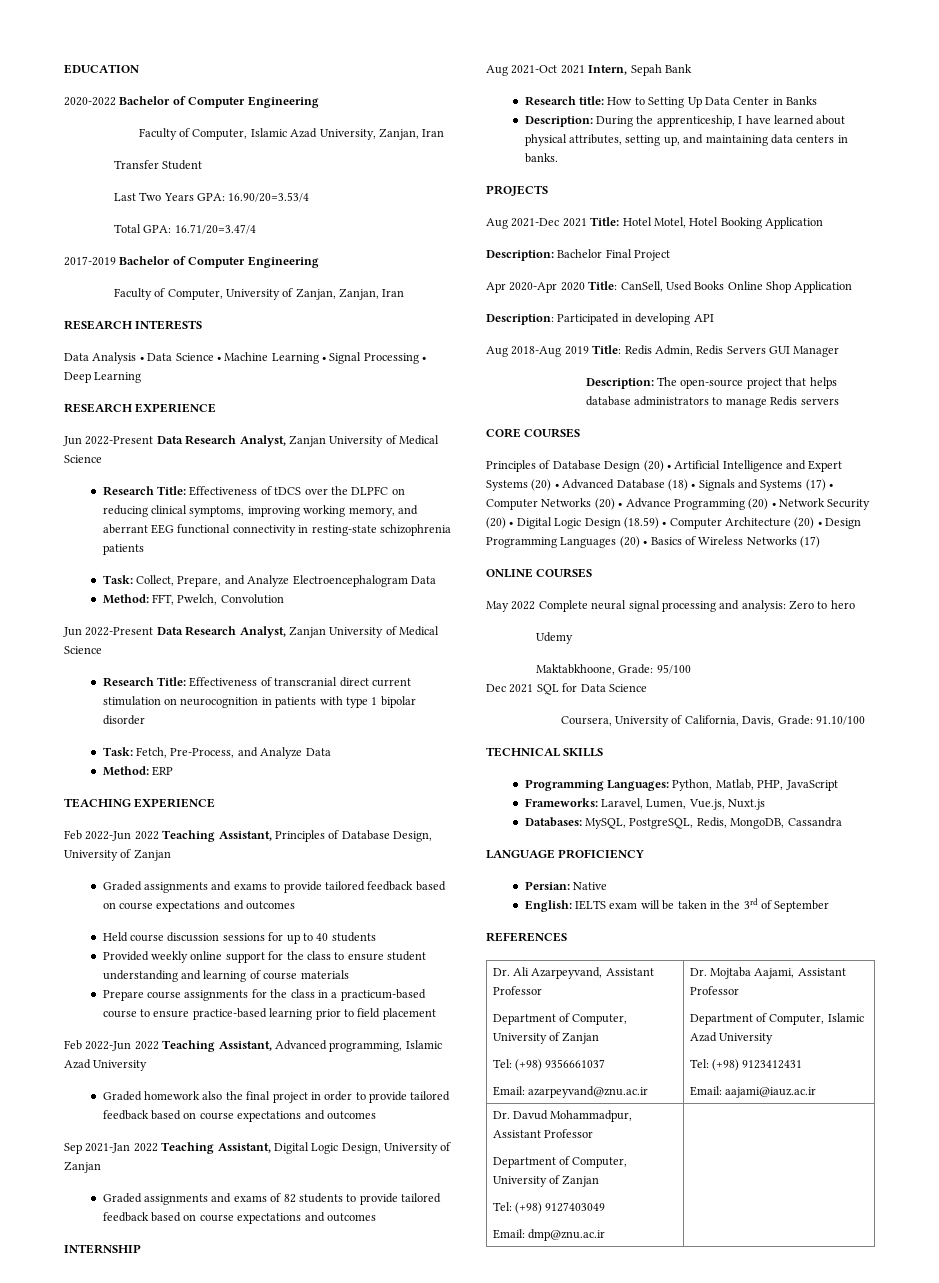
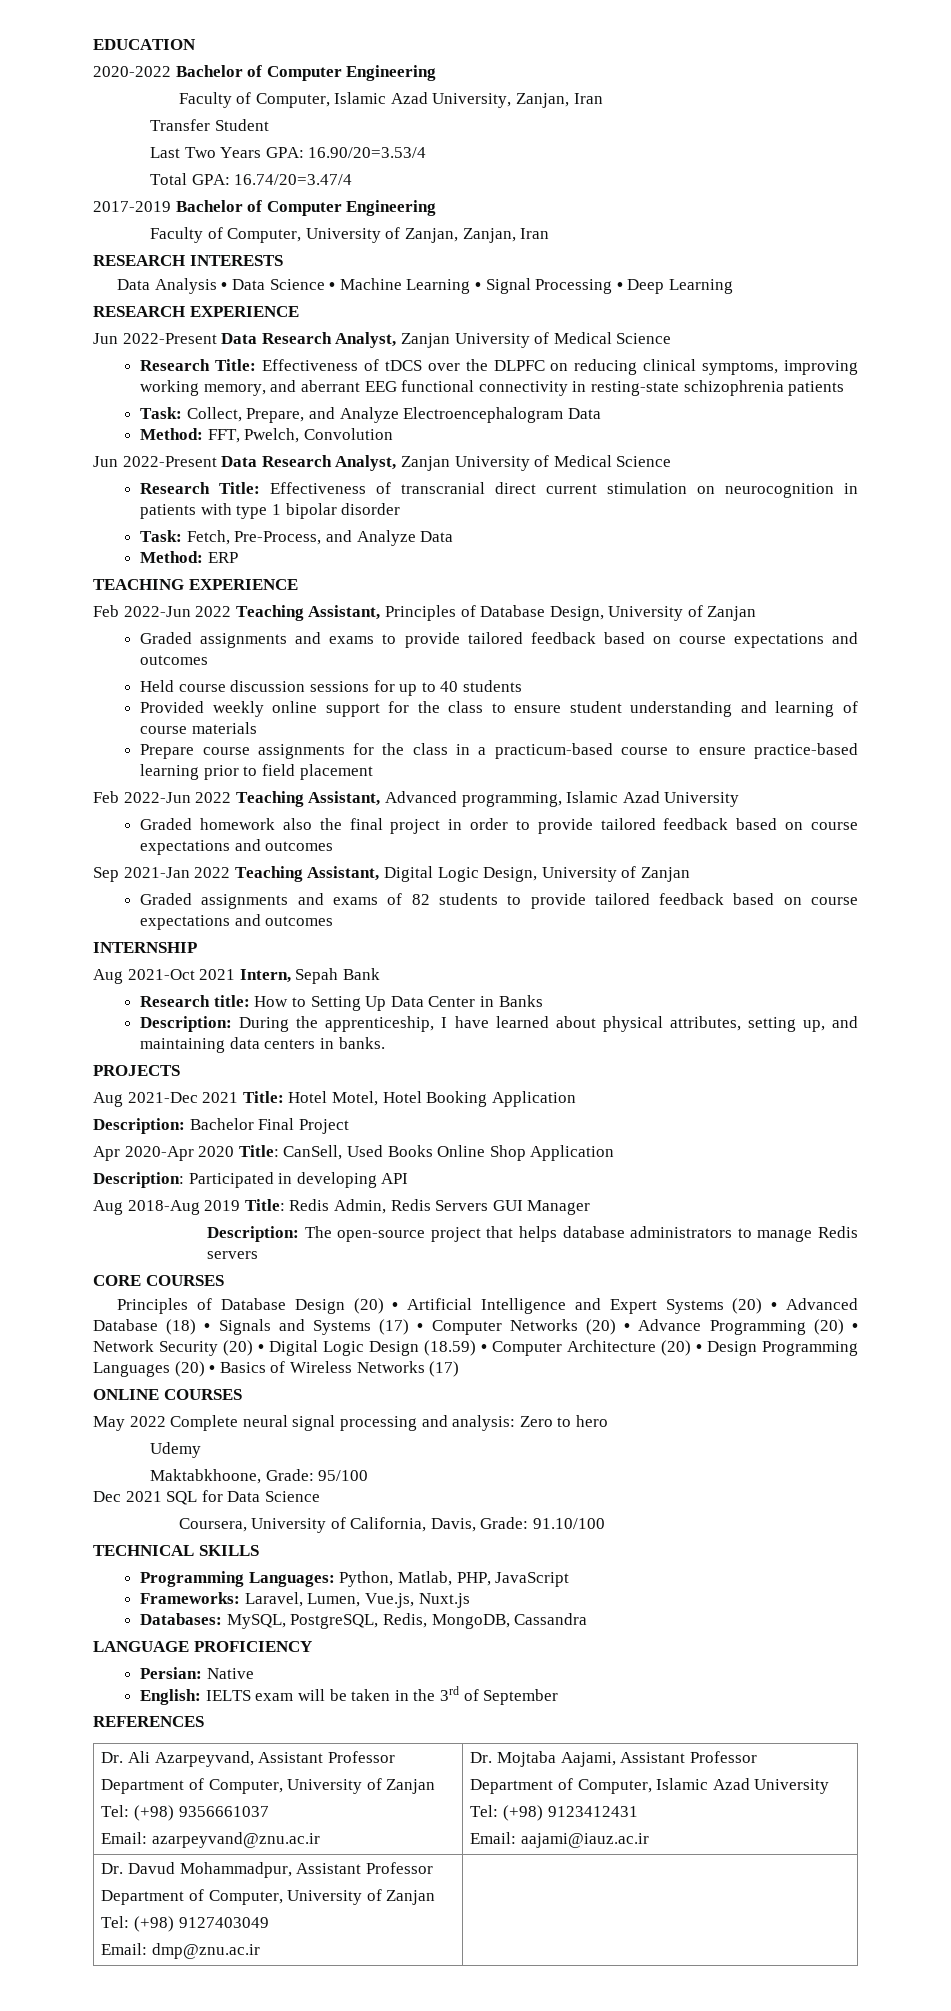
[174,224,256,234] 16.71/20=3.47/4 -> [234,174,353,185] 16.74/20=3.47/4

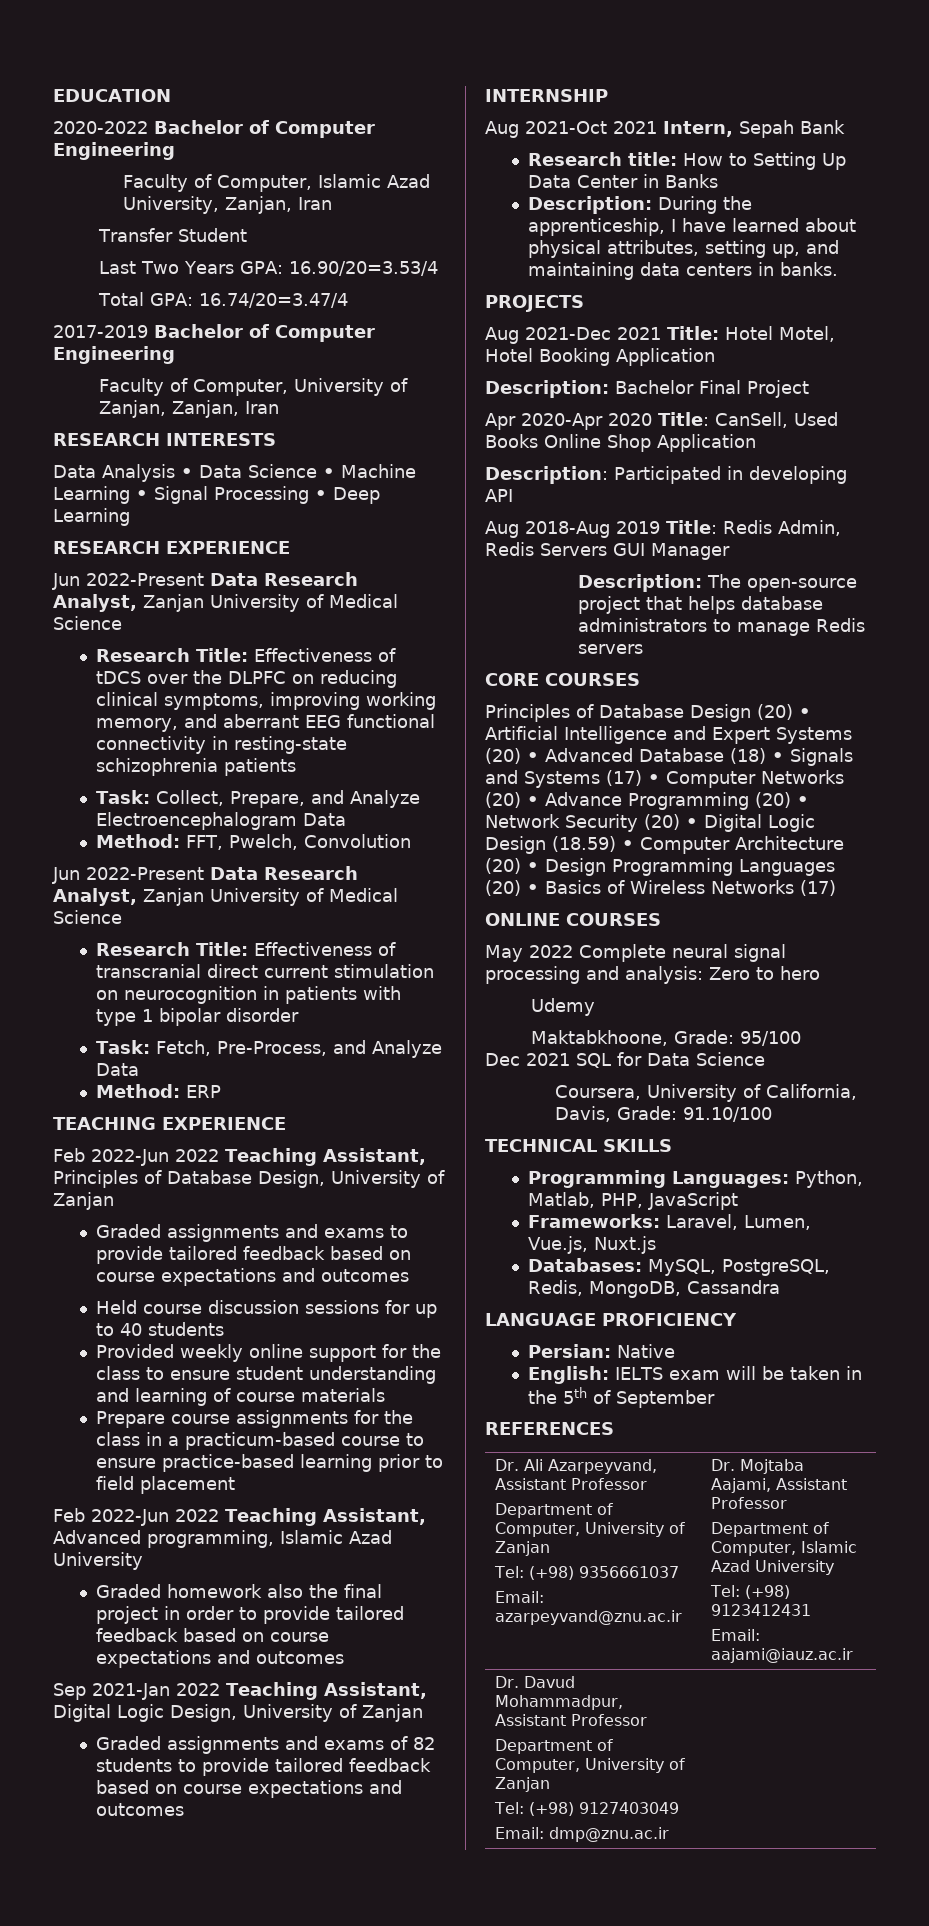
[439,1686,459,1701] 3rd -> [563,1387,588,1404] 5th

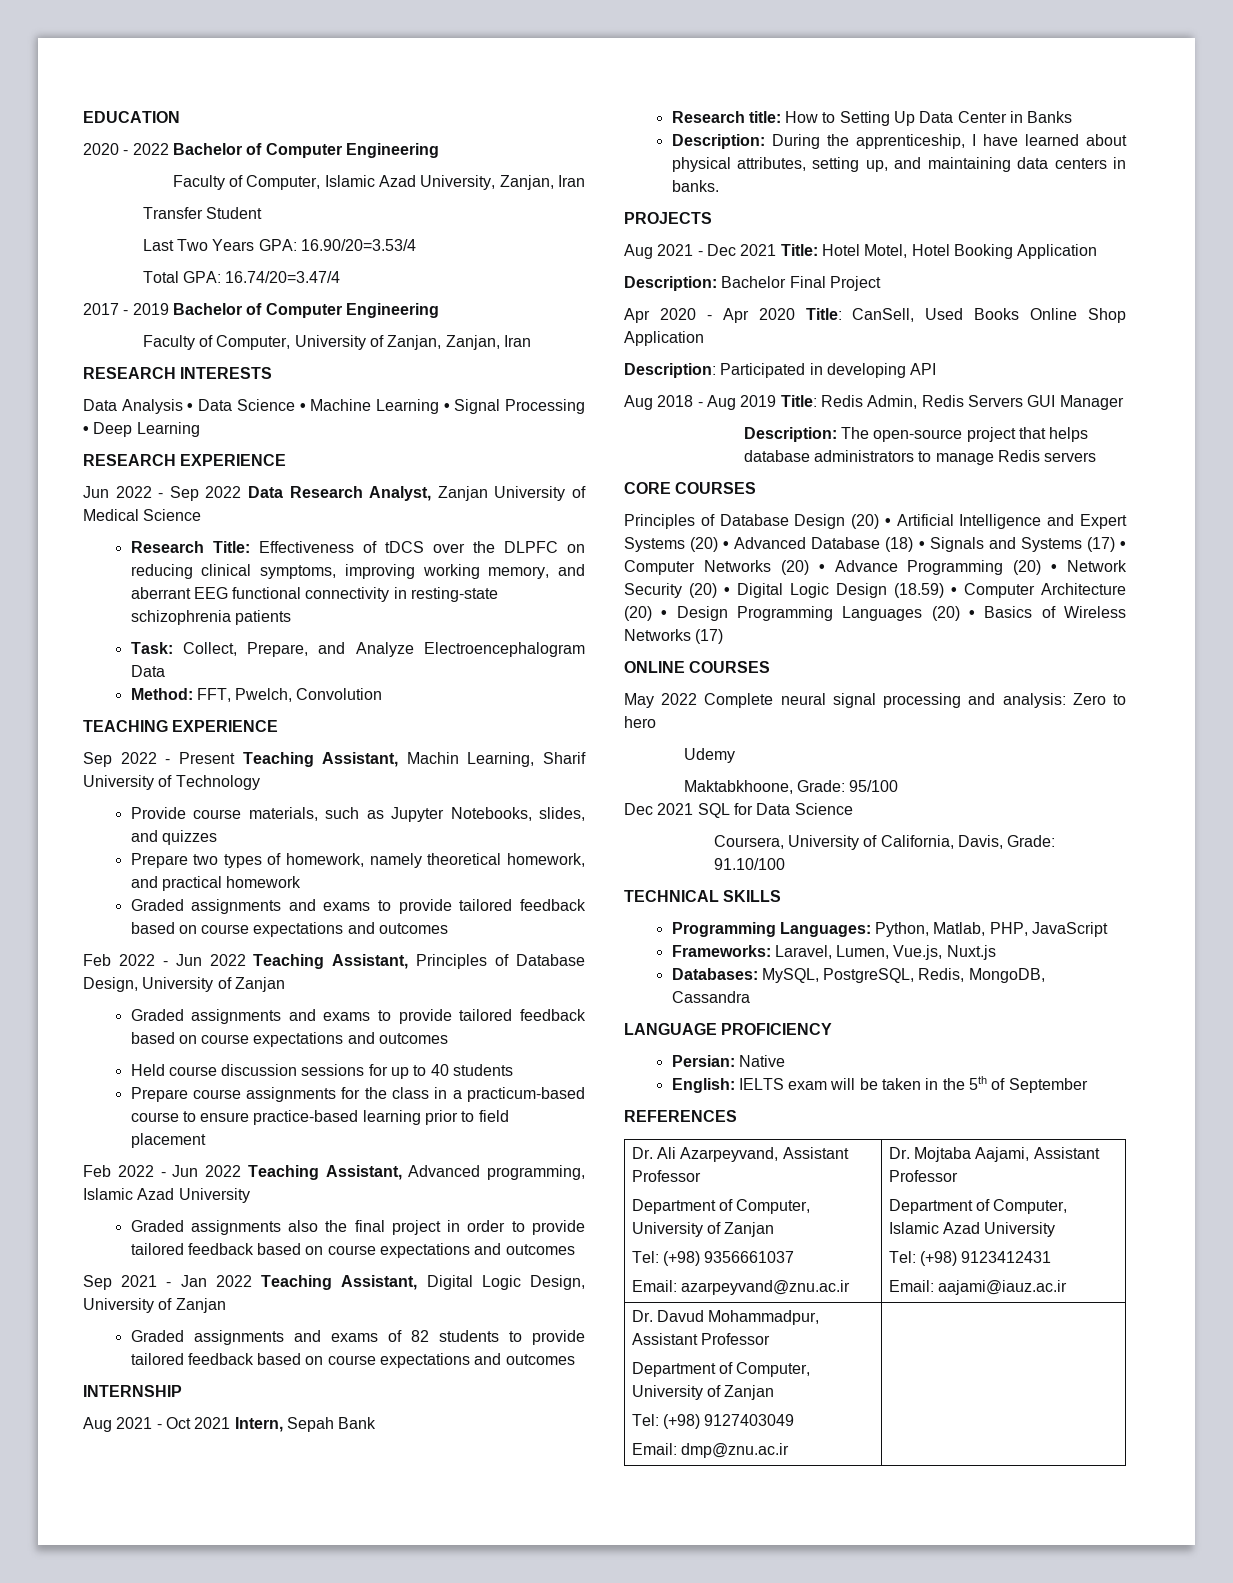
[53,121,148,134] 2020-2022 -> [83,143,169,155] 2020 - 2022
[53,325,148,338] 2017-2019 -> [83,303,169,315] 2017 - 2019
[86,573,204,586] 2022-Present -> [115,486,242,501] 2022 - Sep 2022
[52,866,358,884] [53,888,398,906] [53,910,122,924] [96,942,397,956] [96,964,435,978] [96,986,402,1004] [96,1008,300,1026] [96,1040,442,1058] [96,1063,140,1076] [96,1084,222,1098] [53,1117,286,1130] [53,1148,169,1166] Jun 2022-Present Data Research Analyst, Zanjan University of Medical Science // Research Title: Effectiveness of transcranial direct current stimulation on neurocognition in patients with type 1 bipolar disorder // Task: Fetch, Pre-Process, and Analyze Data // Method: ERP // TEACHING EXPERIENCE // Feb 2022-Jun -> [83,720,279,732] [83,752,586,767] [83,775,260,790] [130,807,586,822] [130,830,217,845] [130,853,585,868] [130,876,302,891] [130,899,586,914] [130,922,449,937] [83,954,202,966] TEACHING EXPERIENCE // Sep 2022 - Present Teaching Assistant, Machin Learning, Sharif University of Technology // Provide course materials, such as Jupyter Notebooks, slides, and quizzes // Prepare two types of homework, namely theoretical homework, and practical homework // Graded assignments and exams to provide tailored feedback based on course expectations and outcomes // Feb 2022 - Jun
[96,1344,442,1362] [96,1366,437,1384] [96,1388,386,1406] // Provided weekly online support for the class to ensure student understanding and learning of course materials -> (514, 1070) none
[90,1509,169,1526] 2022-Jun -> [117,1165,199,1177] 2022 - Jun
[167,1584,263,1598] homework -> [190,1220,281,1235] assignments
[92,1683,170,1700] 2021-Jan -> [121,1275,207,1287] 2021 - Jan
[525,121,607,134] 2021-Oct -> [116,1417,191,1429] 2021 - Oct
[525,327,611,340] 2021-Dec -> [657,244,736,256] 2021 - Dec
[521,413,603,430] 2020-Apr -> [659,308,749,323] 2020 - Apr
[525,521,610,538] 2018-Aug -> [657,395,736,410] 2018 - Aug

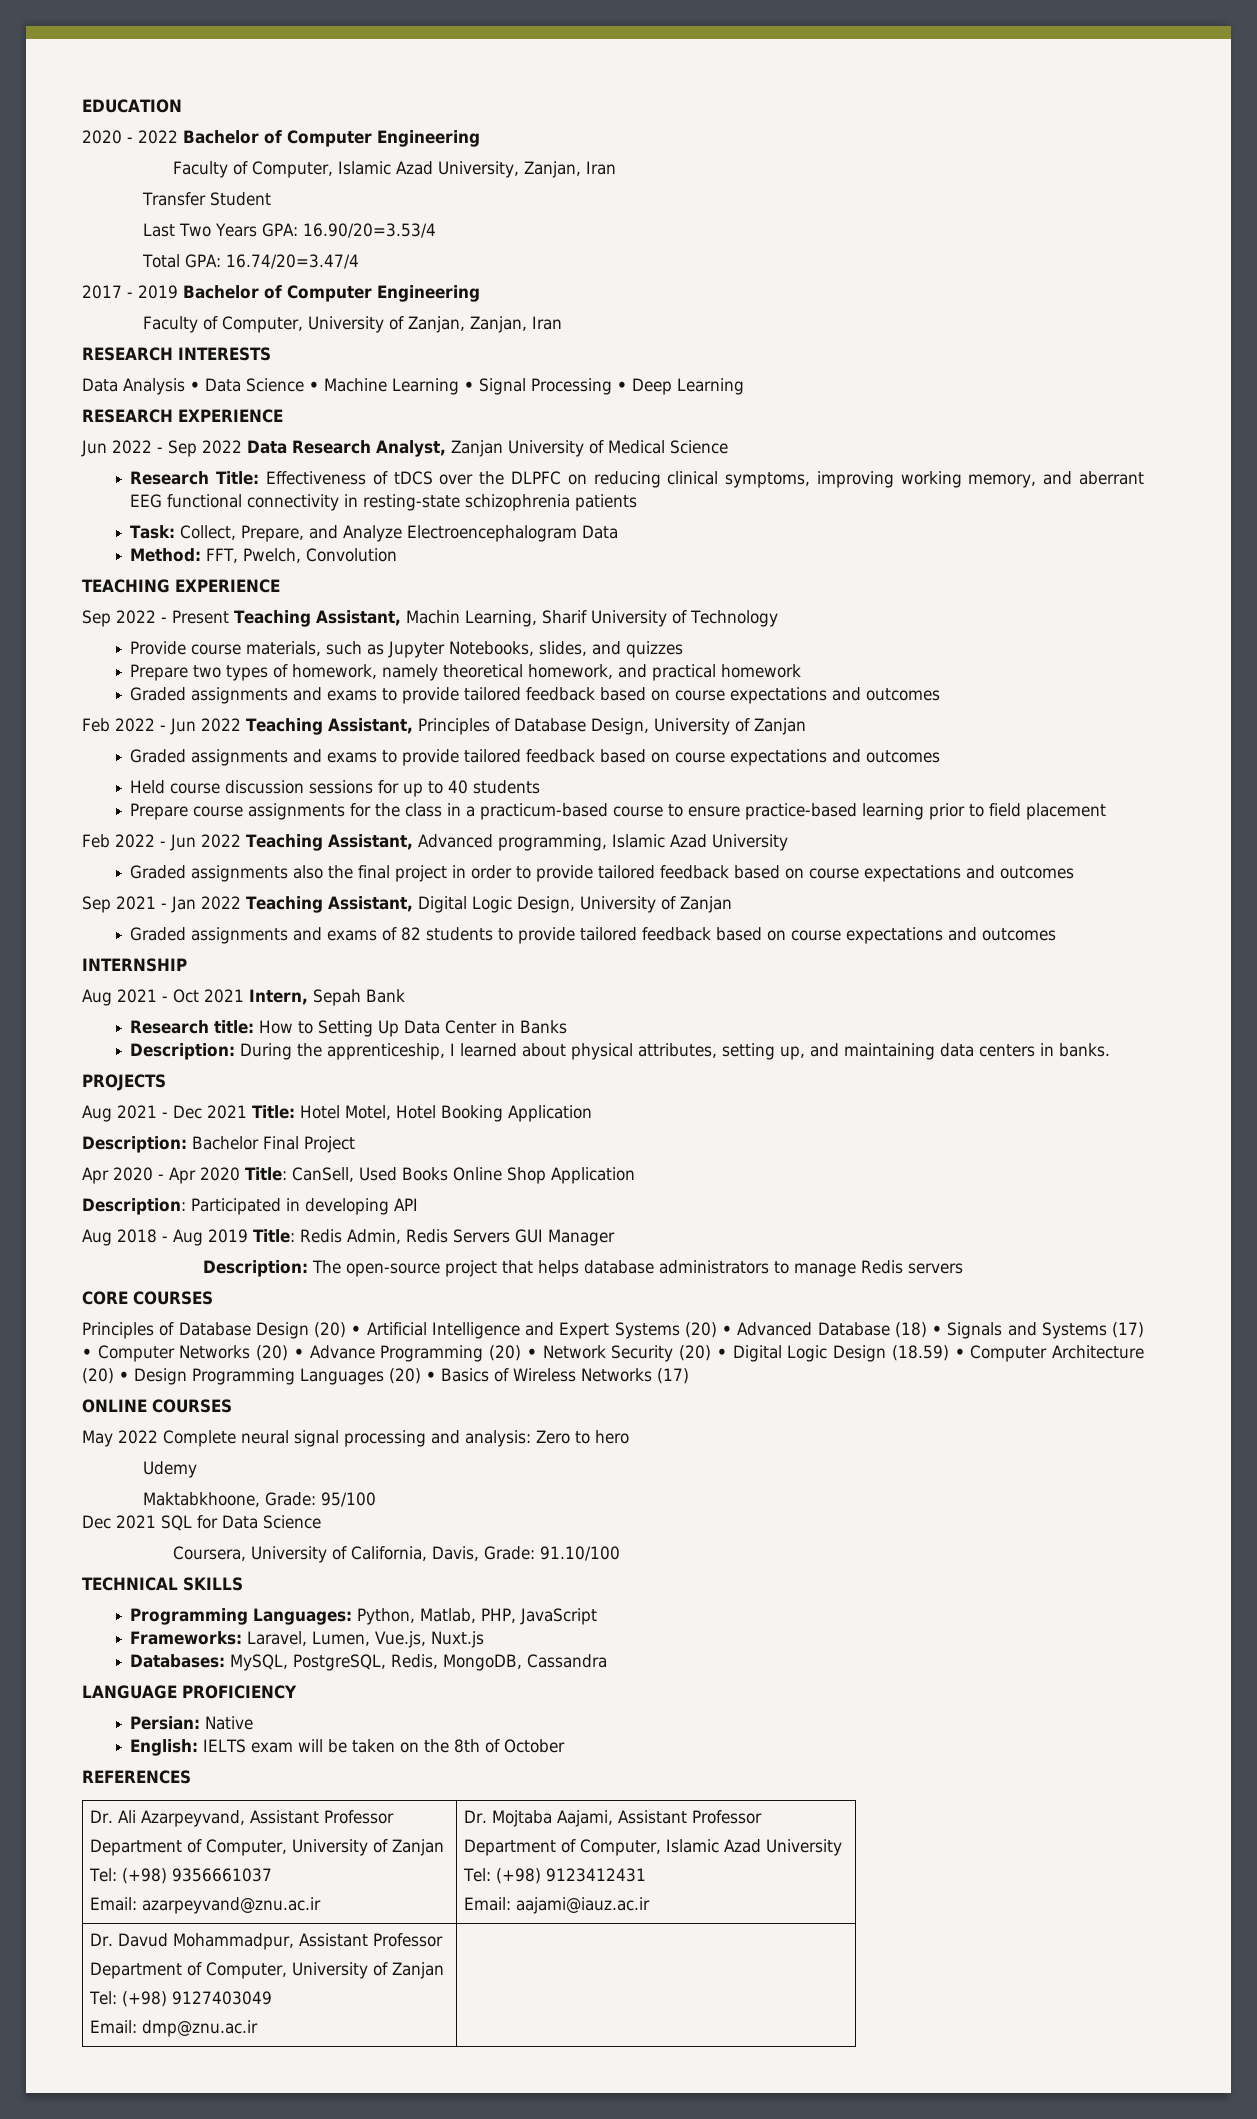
[982,134,1018,146] have -> (456, 1049) none
[925,1076,1088,1093] in the 5th of September -> [400,1739,566,1753] on the 8th of October

